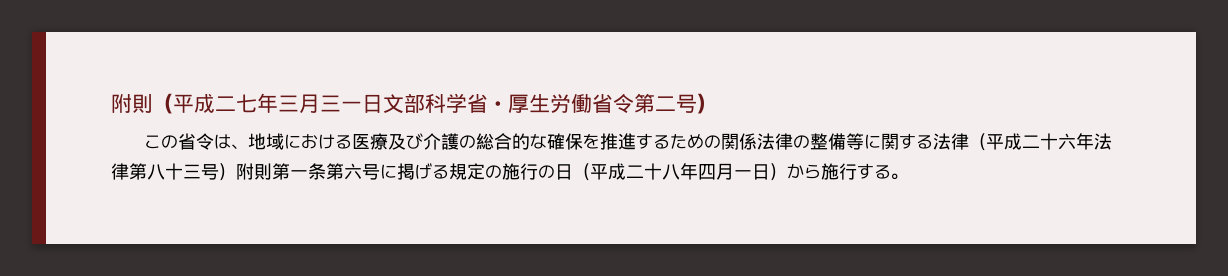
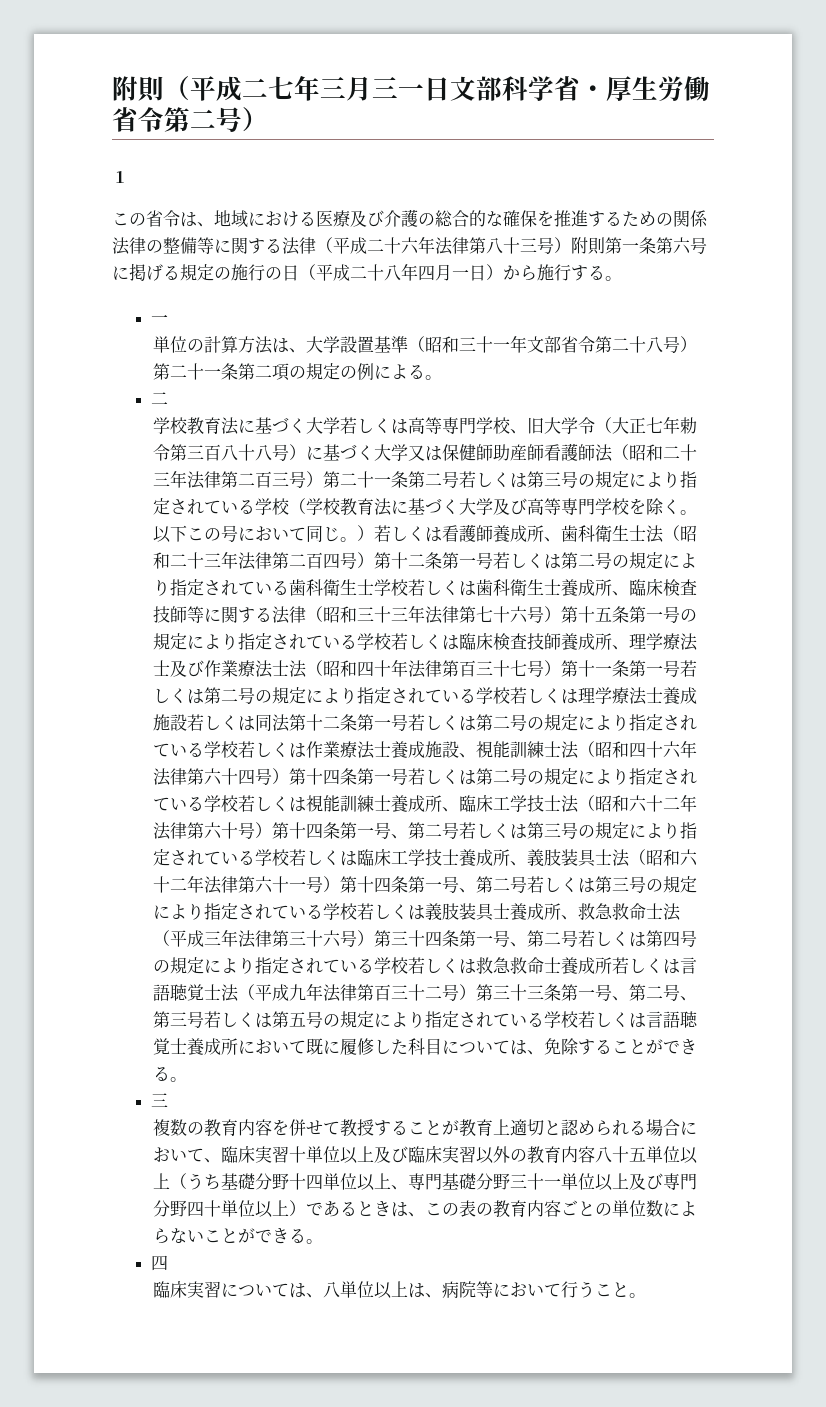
(717, 103) none -> [112,171,128,183] // １
(908, 176) none -> [151,314,169,324] [153,335,698,354] [153,363,443,381] [151,392,169,405] [153,416,698,435] [153,443,698,462] [153,470,698,489] [153,498,698,516] [153,524,698,543] [153,551,698,570] [153,579,698,596] [153,605,698,624] [153,633,699,651] [153,659,698,678] [153,687,698,705] [153,714,698,732] [153,740,698,759] [153,768,698,786] [153,794,698,813] [153,822,698,840] [153,849,699,867] [153,875,698,894] [153,903,682,921] [153,929,698,948] [153,957,698,974] [153,983,698,1002] [153,1011,699,1028] [153,1038,698,1055] [153,1066,188,1082] [151,1093,169,1107] [153,1119,698,1137] [153,1146,699,1164] [153,1173,698,1191] [153,1200,698,1218] [153,1228,324,1244] [151,1255,169,1271] [153,1281,647,1299] // 一 // 単位の計算方法は、大学設置基準（昭和三十一年文部省令第二十八号）第二十一条第二項の規定の例による。 // 二 // 学校教育法に基づく大学若しくは高等専門学校、旧大学令（大正七年勅令第三百八十八号）に基づく大学又は保健師助産師看護師法（昭和二十三年法律第二百三号）第二十一条第二号若しくは第三号の規定により指定されている学校（学校教育法に基づく大学及び高等専門学校を除く。以下この号において同じ。）若しくは看護師養成所、歯科衛生士法（昭和二十三年法律第二百四号）第十二条第一号若しくは第二号の規定により指定されている歯科衛生士学校若しくは歯科衛生士養成所、臨床検査技師等に関する法律（昭和三十三年法律第七十六号）第十五条第一号の規定により指定されている学校若しくは臨床検査技師養成所、理学療法士及び作業療法士法（昭和四十年法律第百三十七号）第十一条第一号若しくは第二号の規定により指定されている学校若しくは理学療法士養成施設若しくは同法第十二条第一号若しくは第二号の規定により指定されている学校若しくは作業療法士養成施設、視能訓練士法（昭和四十六年法律第六十四号）第十四条第一号若しくは第二号の規定により指定されている学校若しくは視能訓練士養成所、臨床工学技士法（昭和六十二年法律第六十号）第十四条第一号、第二号若しくは第三号の規定により指定されている学校若しくは臨床工学技士養成所、義肢装具士法（昭和六十二年法律第六十一号）第十四条第一号、第二号若しくは第三号の規定により指定されている学校若しくは義肢装具士養成所、救急救命士法（平成三年法律第三十六号）第三十四条第一号、第二号若しくは第四号の規定により指定されている学校若しくは救急救命士養成所若しくは言語聴覚士法（平成九年法律第百三十二号）第三十三条第一号、第二号、第三号若しくは第五号の規定により指定されている学校若しくは言語聴覚士養成所において既に履修した科目については、免除することができる。 // 三 // 複数の教育内容を併せて教授することが教育上適切と認められる場合において、臨床実習十単位以上及び臨床実習以外の教育内容八十五単位以上（うち基礎分野十四単位以上、専門基礎分野三十一単位以上及び専門分野四十単位以上）であるときは、この表の教育内容ごとの単位数によらないことができる。 // 四 // 臨床実習については、八単位以上は、病院等において行うこと。

